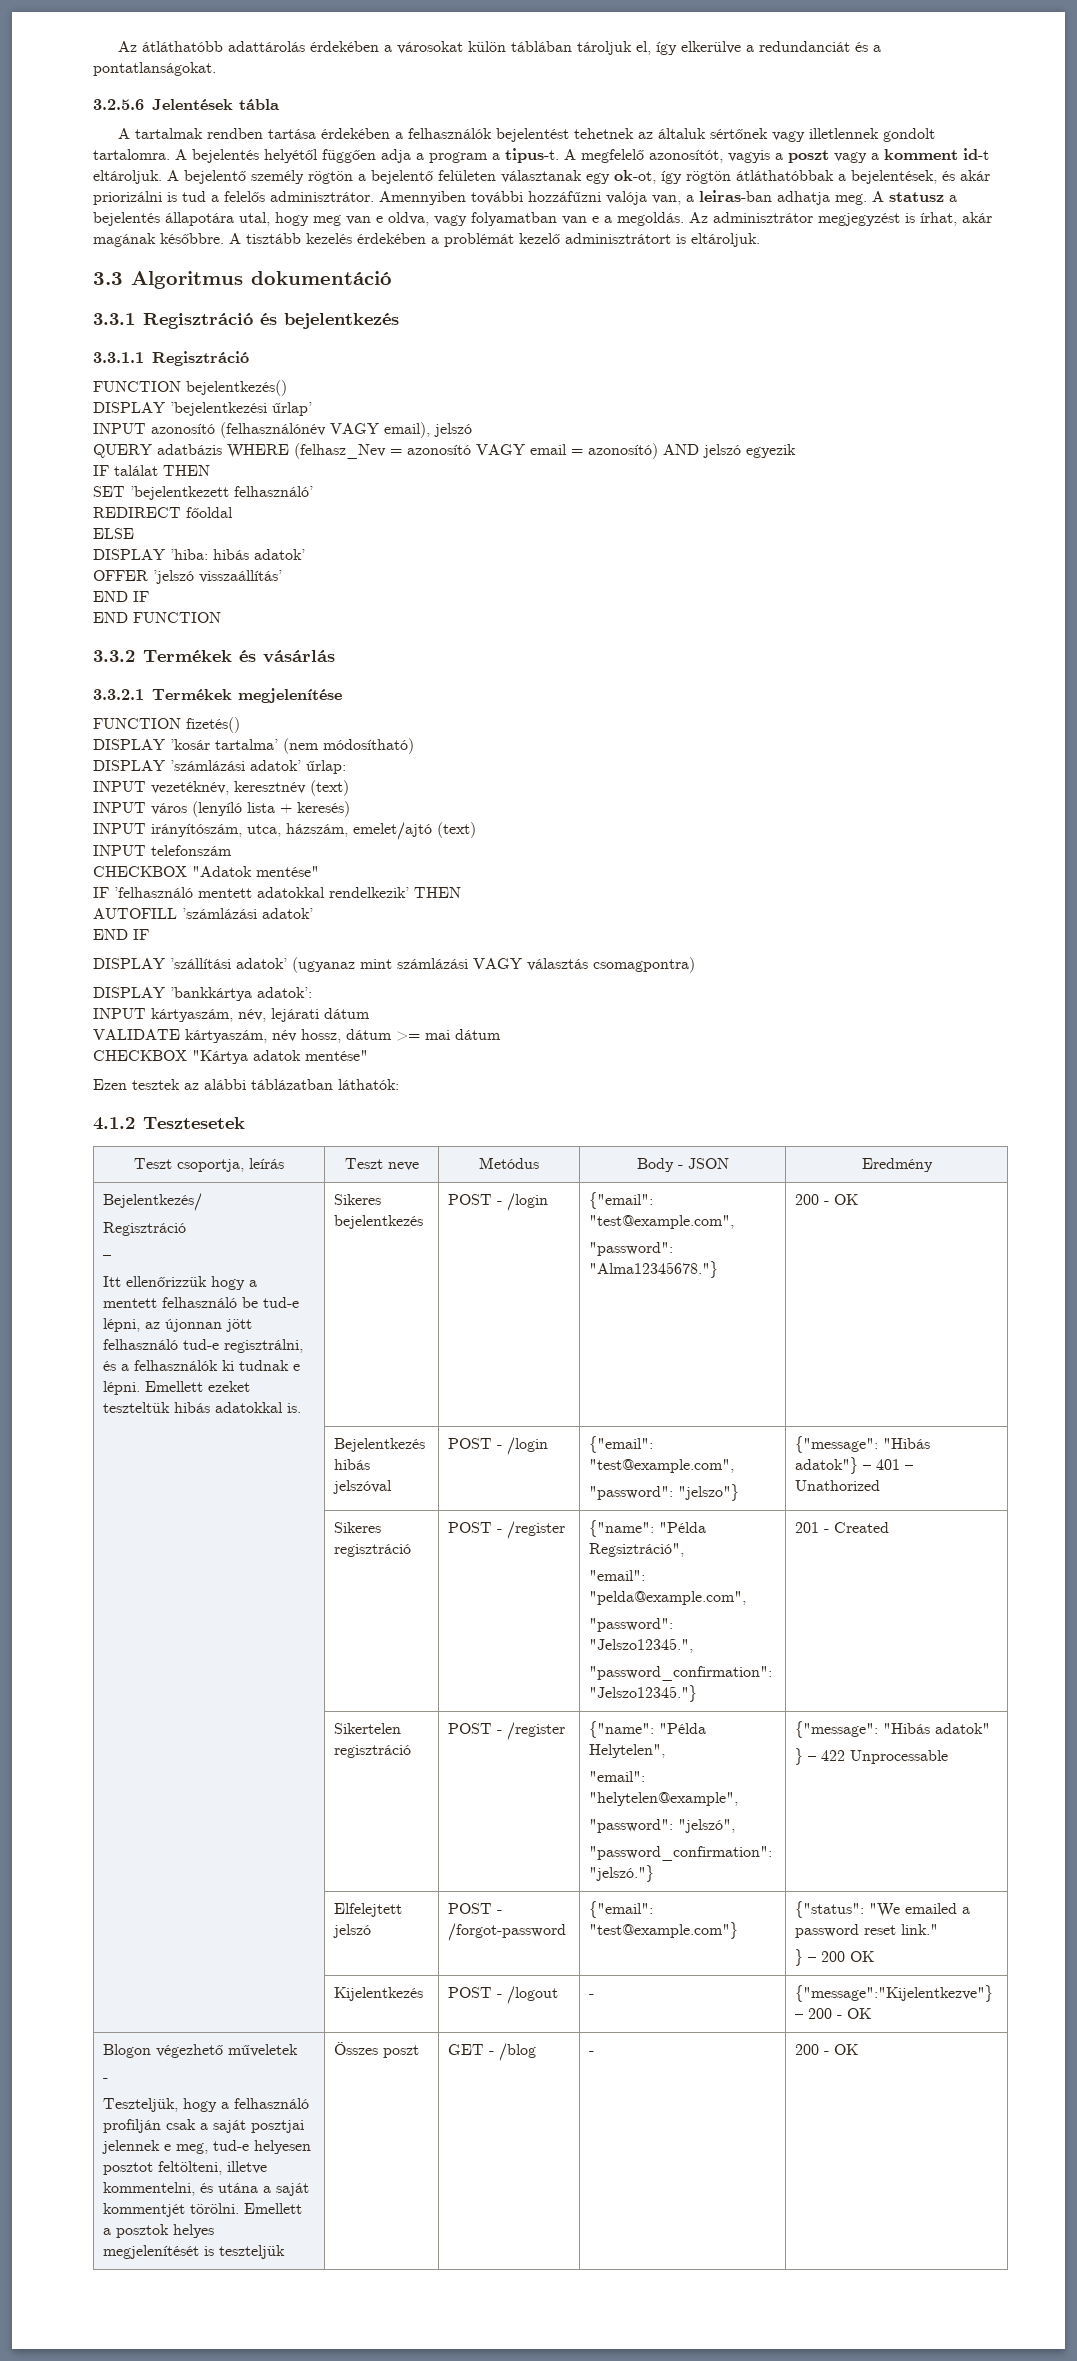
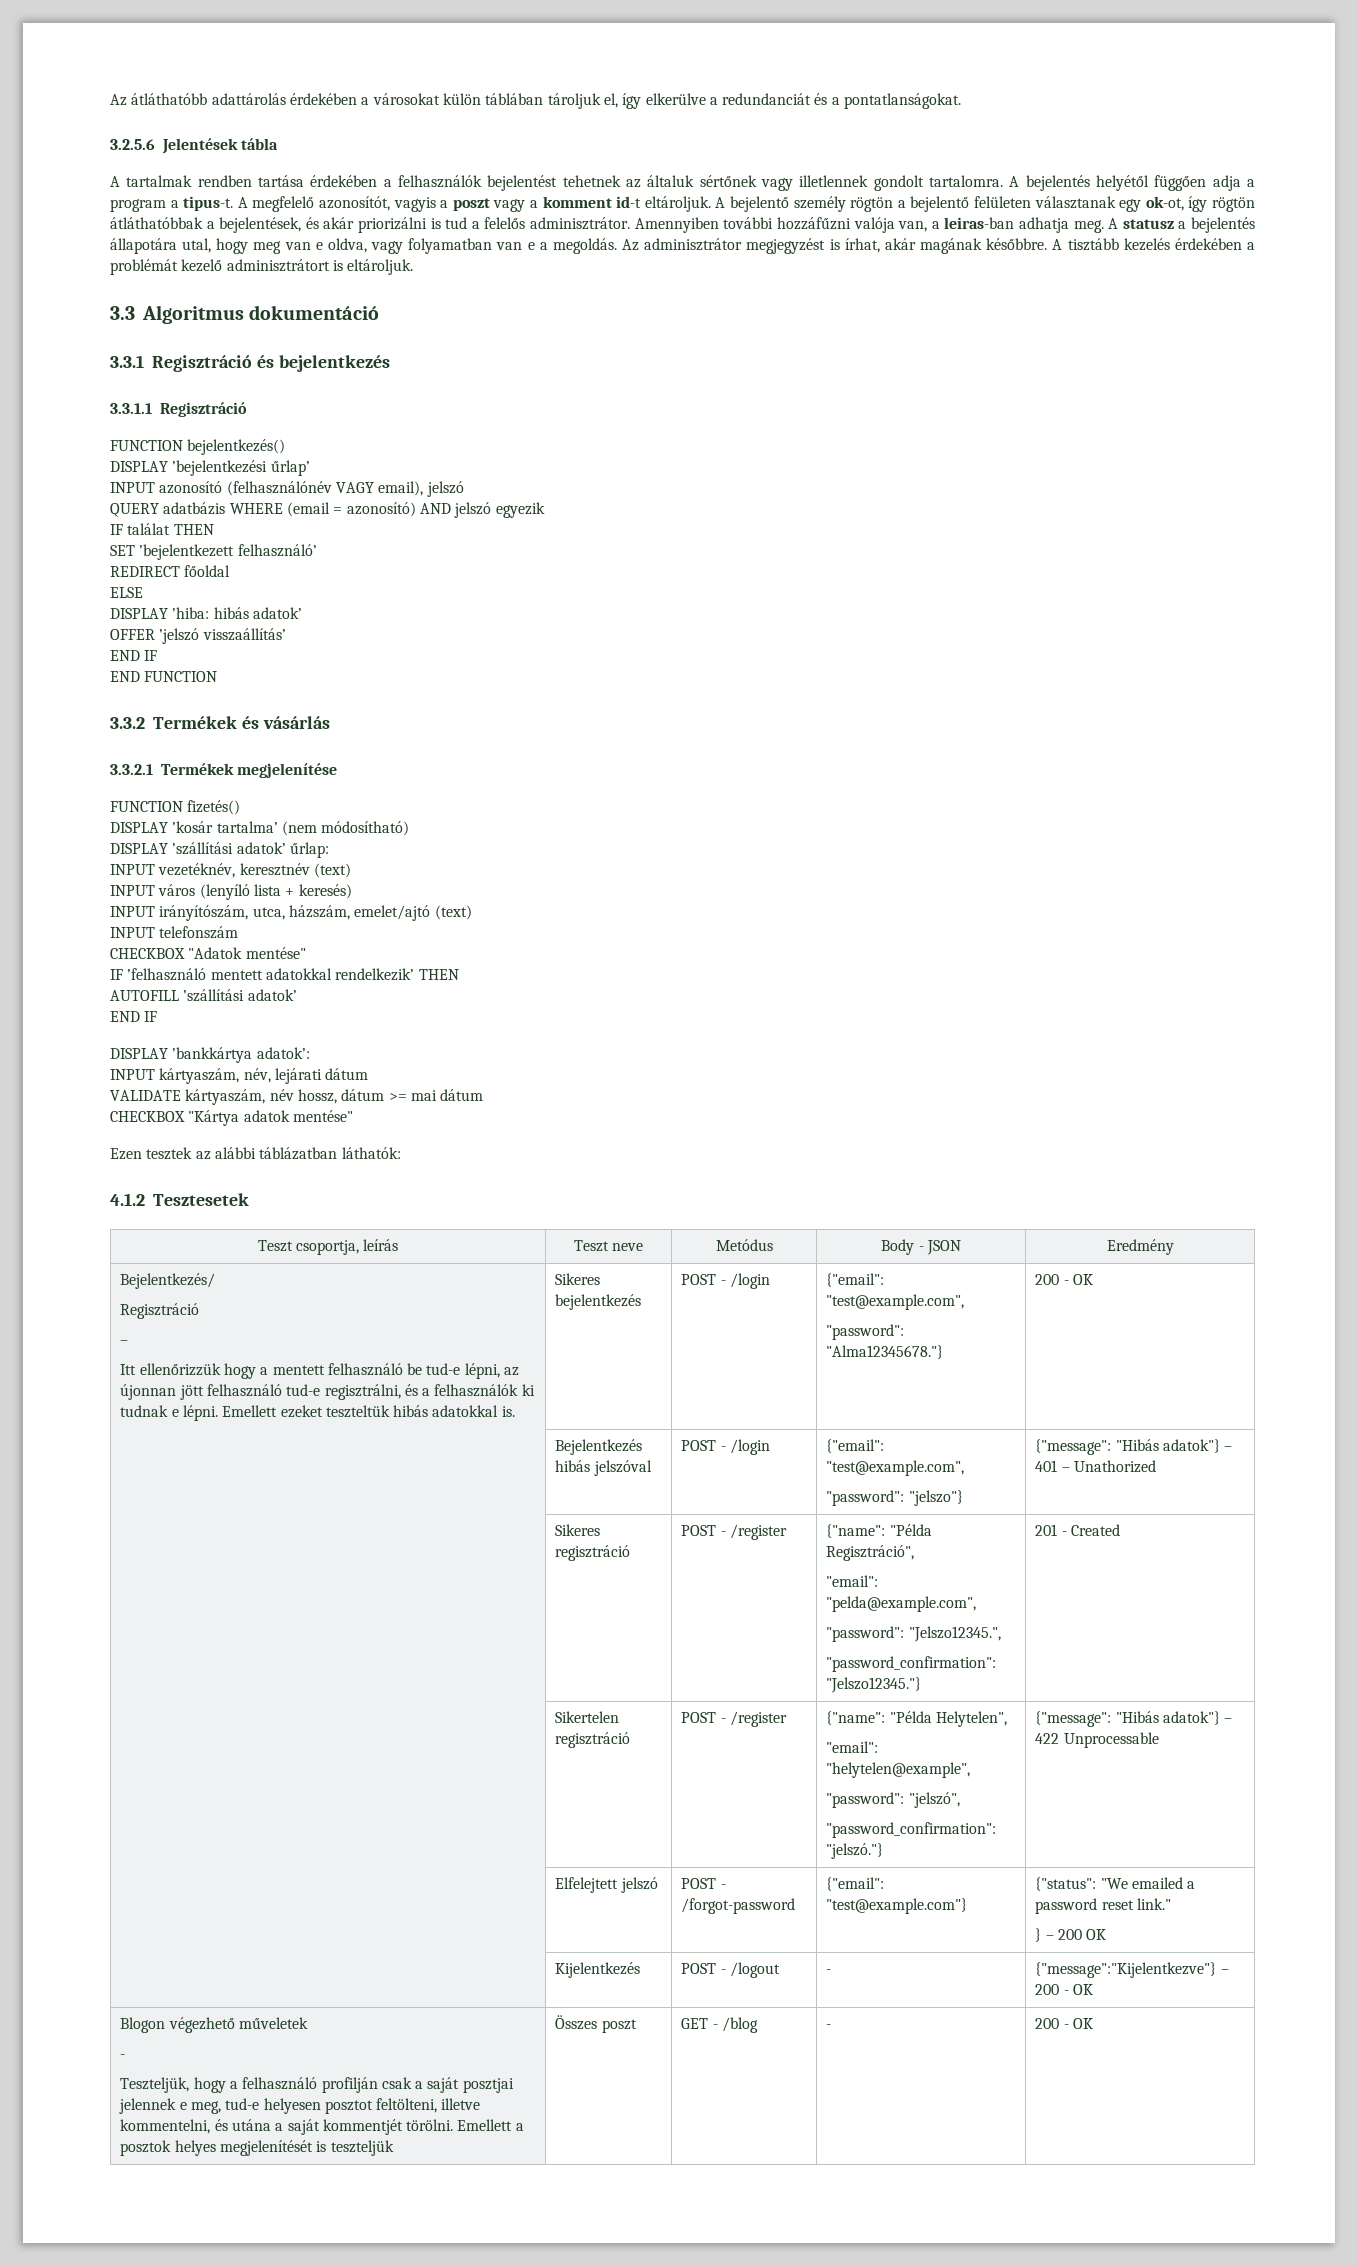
[294,443,567,459] (felhasz_Nev = azonosító VAGY email -> [286,502,330,517] (email
[170,760,245,771] ’számlázási -> [172,842,234,855] ’szállítási
[182,908,257,919] ’számlázási -> [183,989,245,1002] ’szállítási
[93,957,695,973] // DISPLAY ’szállítási adatok’ (ugyanaz mint számlázási VAGY választás csomagpontra) -> (158, 1016) none
[589,1543,685,1557] Regsiztráció", -> [826,1545,915,1561] Regisztráció",
[935,1723,991,1734] [795,1748,804,1765] adatok" // } -> [1162,1711,1220,1725] adatok"}

